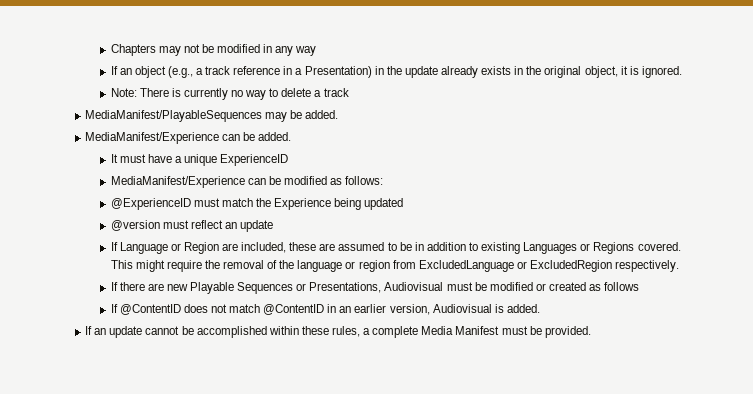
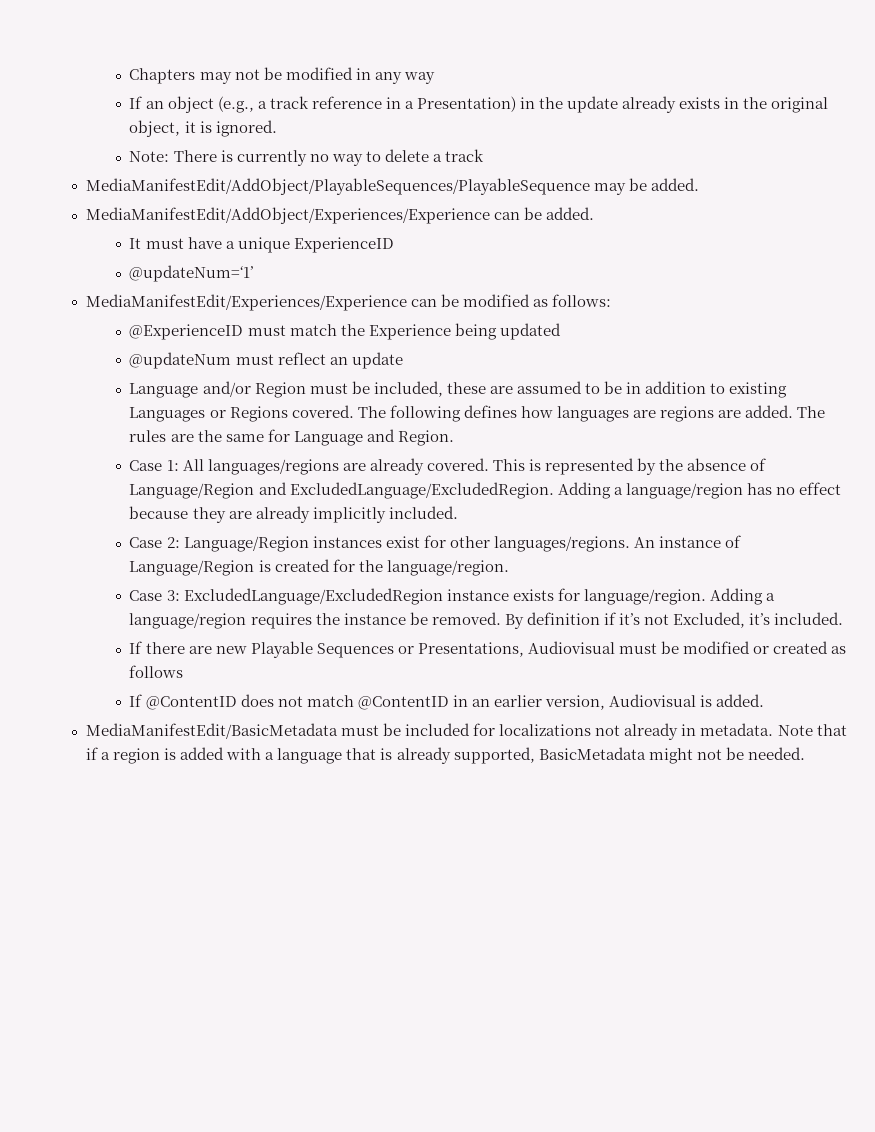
[85,110,263,122] MediaManifest/PlayableSequences -> [85,178,590,195] MediaManifestEdit/AddObject/PlayableSequences/PlayableSequence
[85,132,220,144] MediaManifest/Experience -> [85,207,490,224] MediaManifestEdit/AddObject/Experiences/Experience
[110,176,245,188] MediaManifest/Experience -> [129,265,254,282] [85,294,407,311] @updateNum=‘1’ // MediaManifestEdit/Experiences/Experience
[110,220,160,231] @version -> [129,352,232,369] @updateNum
[110,242,239,254] If Language or Region are -> [129,381,370,398] Language and/or Region must be
[110,260,680,272] This might require the removal of the language or region from ExcludedLanguage or ExcludedRegion respectively. -> [357,405,826,422] [129,429,454,446] [129,458,767,475] [129,482,841,499] [129,506,458,523] [129,535,741,552] [129,559,509,576] [129,588,775,605] [129,612,844,629] The following defines how languages are regions are added. The rules are the same for Language and Region. // Case 1: All languages/regions are already covered. This is represented by the absence of Language/Region and ExcludedLanguage/ExcludedRegion. Adding a language/region has no effect because they are already implicitly included. // Case 2: Language/Region instances exist for other languages/regions. An instance of Language/Region is created for the language/region. // Case 3: ExcludedLanguage/ExcludedRegion instance exists for language/region. Adding a language/region requires the instance be removed. By definition if it’s not Excluded, it’s included.
[85,326,591,338] If an update cannot be accomplished within these rules, a complete Media Manifest must be provided. -> [85,723,847,740] [85,747,805,764] MediaManifestEdit/BasicMetadata must be included for localizations not already in metadata. Note that if a region is added with a language that is already supported, BasicMetadata might not be needed.

